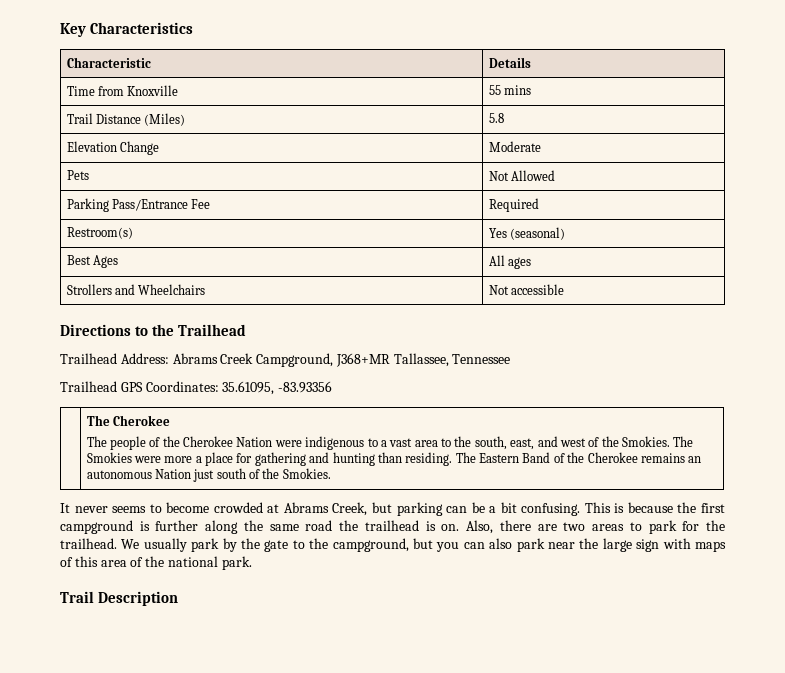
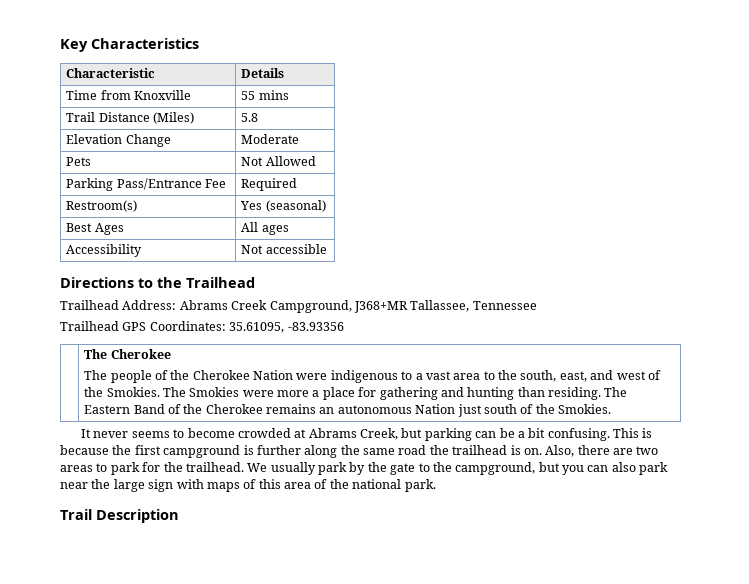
[66,284,206,295] Strollers and Wheelchairs -> [66,244,143,257] Accessibility

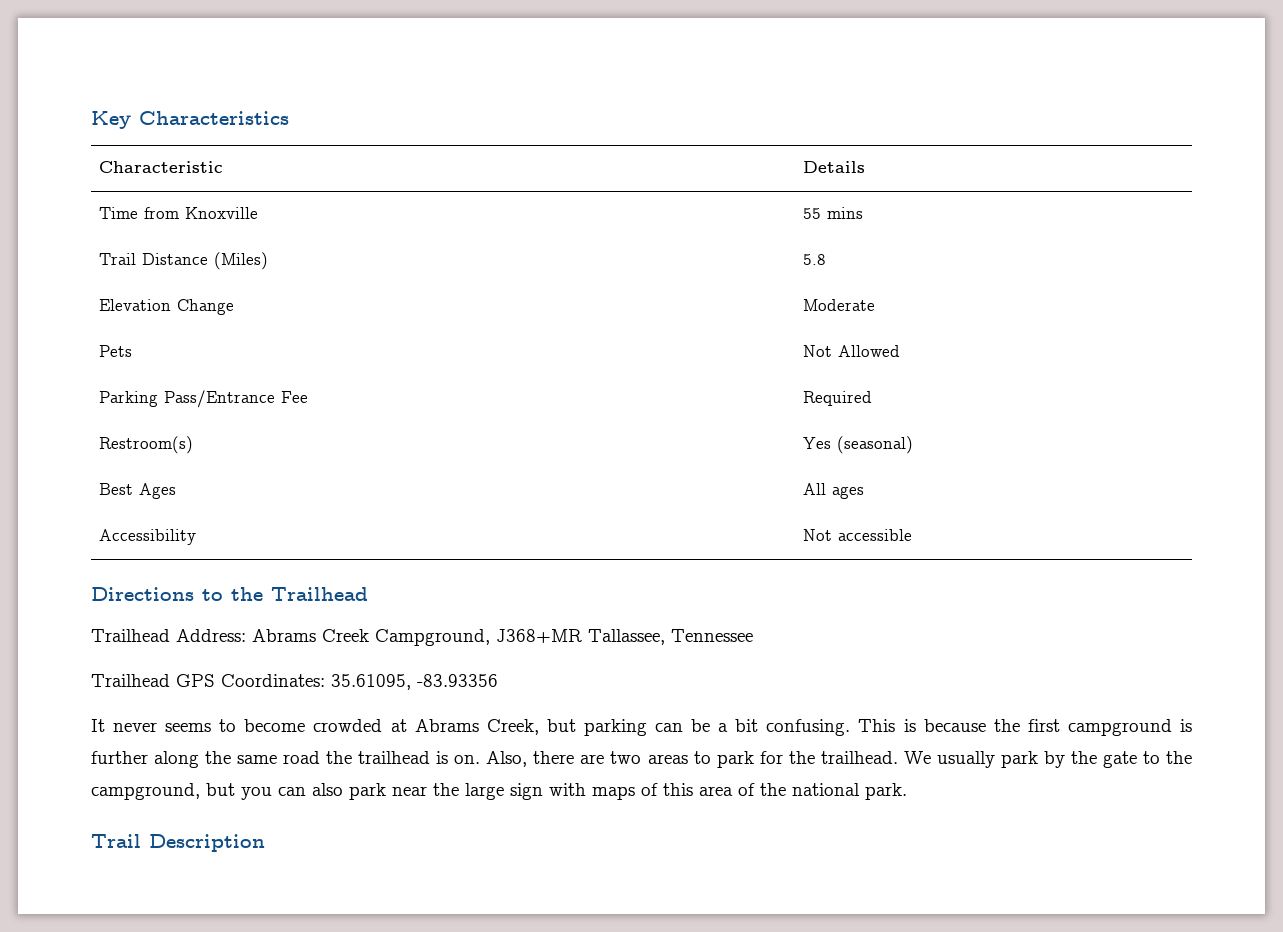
[84,349,171,359] [84,370,661,383] [84,387,628,400] [84,404,612,417] // | The Cherokee // The people of the Cherokee Nation were indigenous to a vast area to the south, east, and west of the Smokies. The Smokies were more a place for gathering and hunting than residing. The Eastern Band of the Cherokee remains an autonomous Nation just south of the Smokies. -> (498, 680) none

